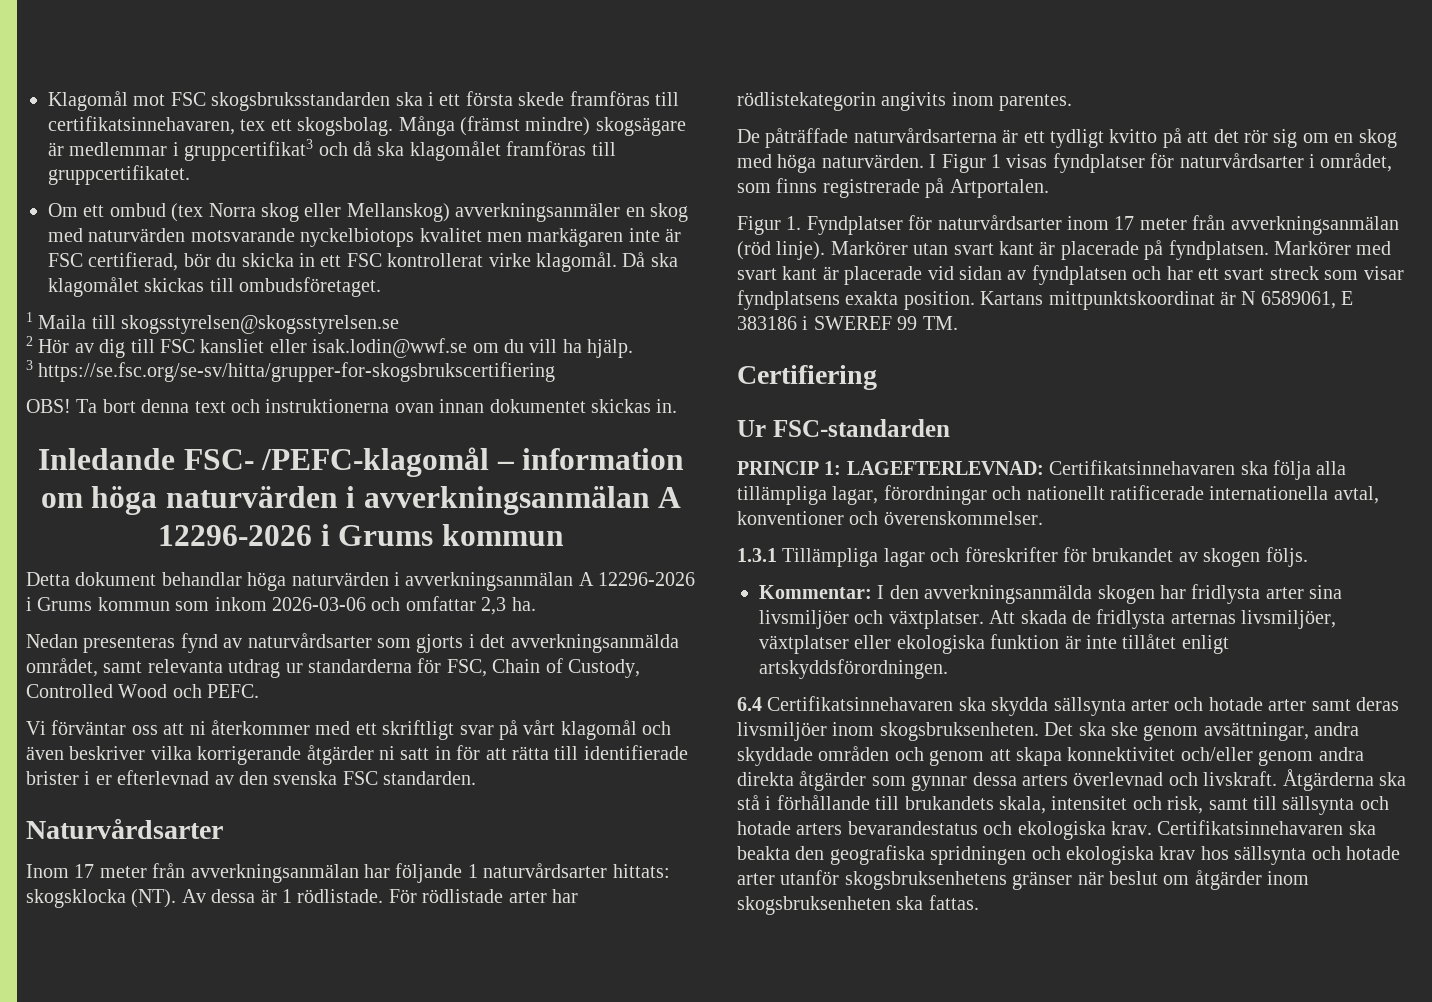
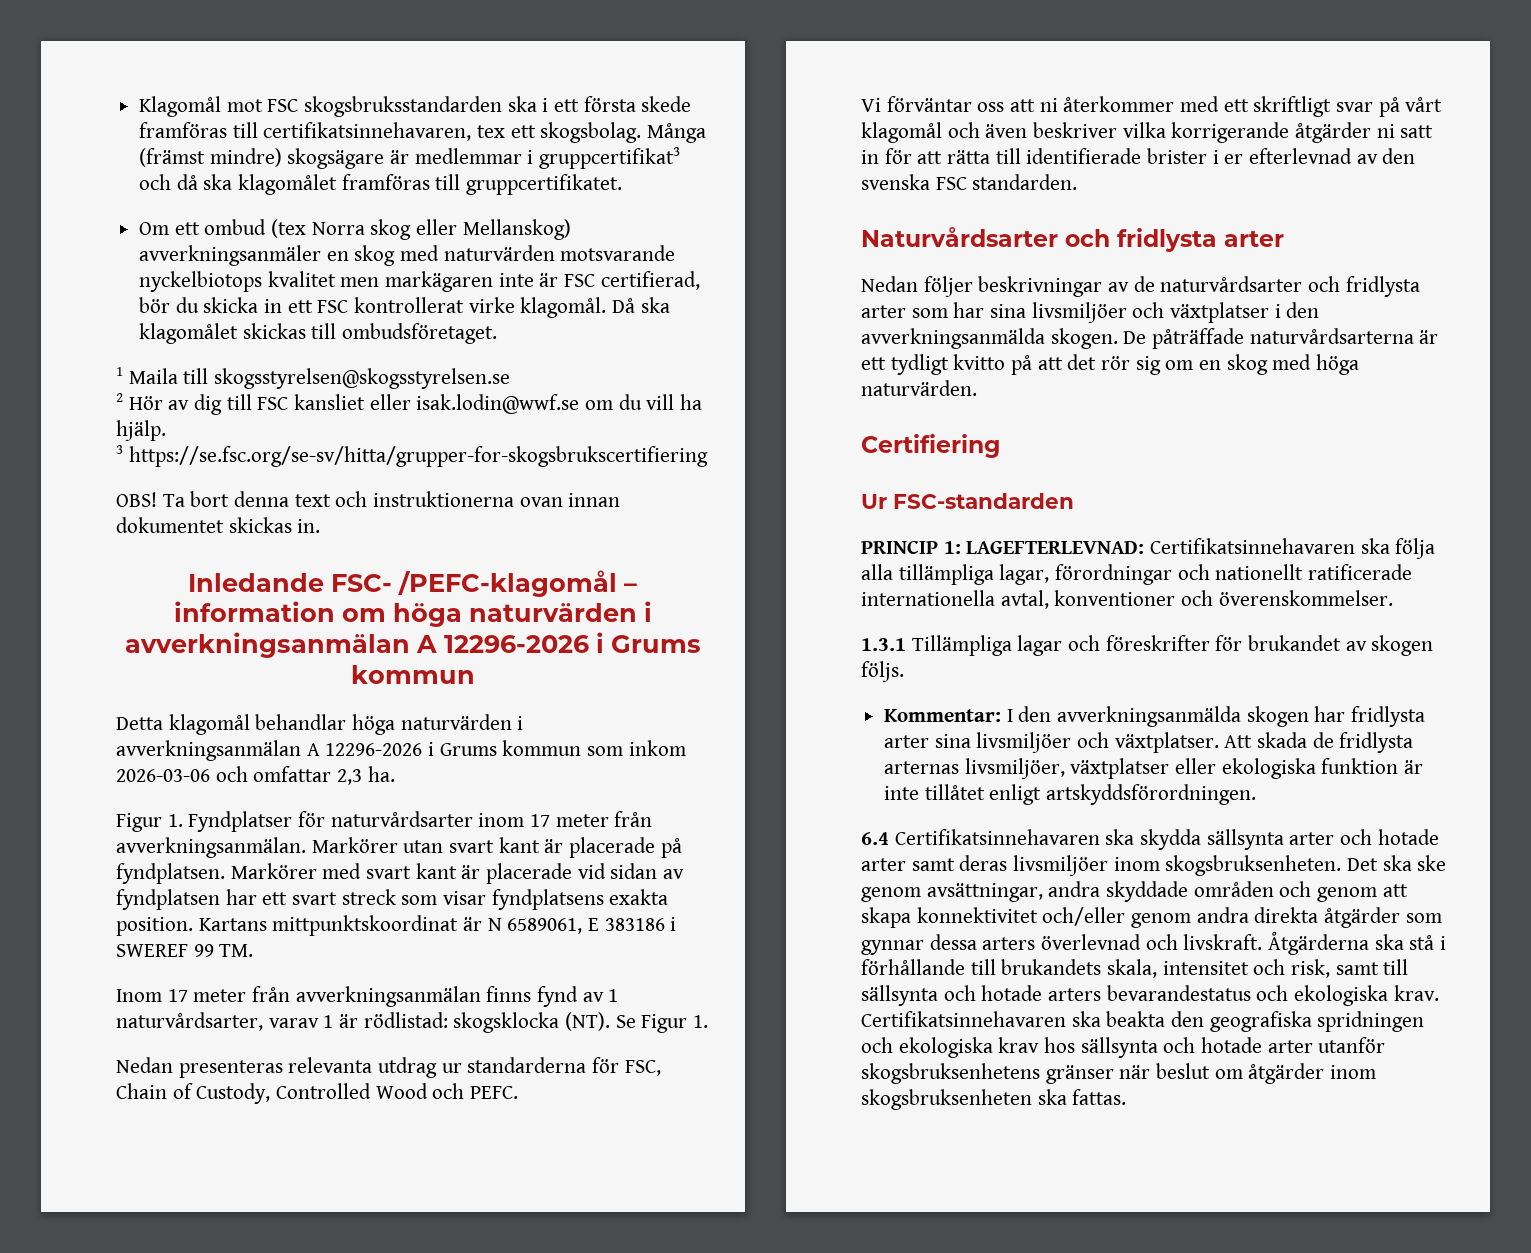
[75,572,157,586] dokument -> [168,714,250,735] klagomål
[26,633,679,653] [26,658,143,677] Nedan presenteras fynd av naturvårdsarter som gjorts i det avverkningsanmälda området, samt -> [116,811,653,832] [116,837,682,858] [116,863,685,884] [116,889,669,910] [116,915,677,936] [116,944,254,957] [116,986,619,1007] [116,1012,709,1033] [116,1057,283,1078] Figur 1. Fyndplatser för naturvårdsarter inom 17 meter från avverkningsanmälan. Markörer utan svart kant är placerade på fyndplatsen. Markörer med svart kant är placerade vid sidan av fyndplatsen har ett svart streck som visar fyndplatsens exakta position. Kartans mittpunktskoordinat är N 6589061, E 383186 i SWEREF 99 TM. // Inom 17 meter från avverkningsanmälan finns fynd av 1 naturvårdsarter, varav 1 är rödlistad: skogsklocka (NT). Se Figur 1. // Nedan presenteras
[26,863,670,883] [26,889,578,908] [737,92,1073,111] // Inom 17 meter från avverkningsanmälan har följande 1 naturvårdsarter hittats: skogsklocka (NT). Av dessa är 1 rödlistade. För rödlistade arter har rödlistekategorin angivits inom parentes. // -> [1065,228,1284,252] [861,276,1420,297] [861,302,1320,323] [861,328,1118,349] och fridlysta arter // Nedan följer beskrivningar av de naturvårdsarter och fridlysta arter som har sina livsmiljöer och växtplatser i den avverkningsanmälda skogen.
[929,153,1393,173] [737,178,1049,198] [737,215,1399,235] [737,240,1392,260] [737,265,1404,285] [737,290,1354,310] [737,316,958,330] I Figur 1 visas fyndplatser för naturvårdsarter i området, som finns registrerade på Artportalen. // Figur 1. Fyndplatser för naturvårdsarter inom 17 meter från avverkningsanmälan (röd linje). Markörer utan svart kant är placerade på fyndplatsen. Markörer med svart kant är placerade vid sidan av fyndplatsen och har ett svart streck som visar fyndplatsens exakta position. Kartans mittpunktskoordinat är N 6589061, E 383186 i SWEREF 99 TM. -> (977, 388) none

